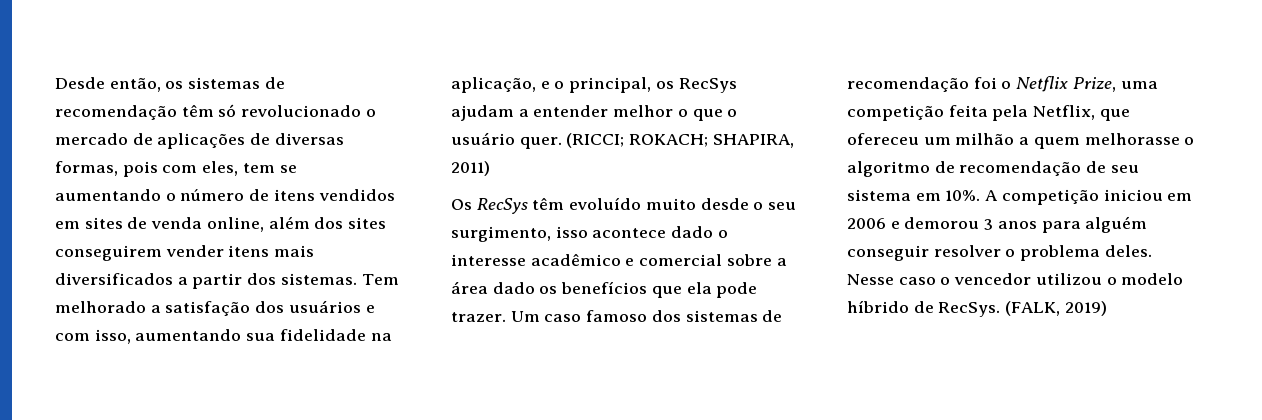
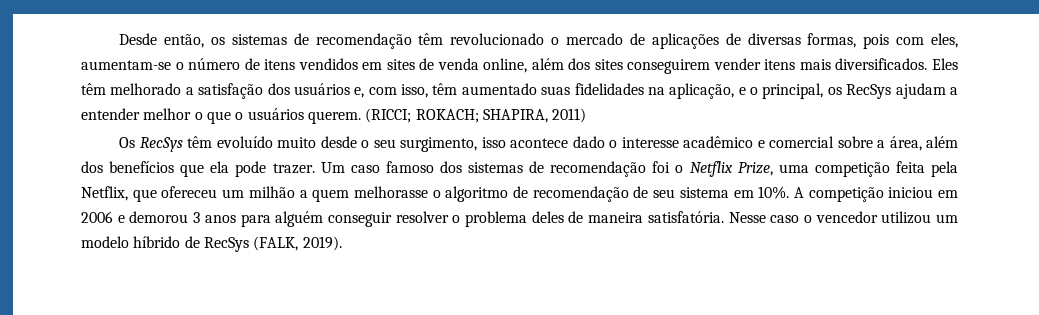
[218,104,237,117] só -> (444, 39) none
[242,163,297,173] [55,189,161,201] tem se aumentando -> [81,60,171,70] aumentam-se
[55,273,399,289] diversificados a partir dos sistemas. Tem -> [835,58,958,70] [81,83,106,95] diversificados. Eles têm
[365,305,375,313] e -> [354,87,365,98] e,
[135,329,366,341] aumentando sua fidelidade -> [432,83,644,95] têm aumentado suas fidelidades
[451,132,562,149] usuário quer. -> [247,108,361,124] usuários querem.
[451,281,558,294] área dado os -> [889,136,958,151] [81,161,103,173] área, além dos
[1104,245,1152,257] deles. -> [531,211,724,223] deles de maneira satisfatória.
[1106,277,1117,285] o -> [936,214,959,223] um
[938,301,1107,317] RecSys. (FALK, 2019) -> [203,236,342,252] RecSys (FALK, 2019).

